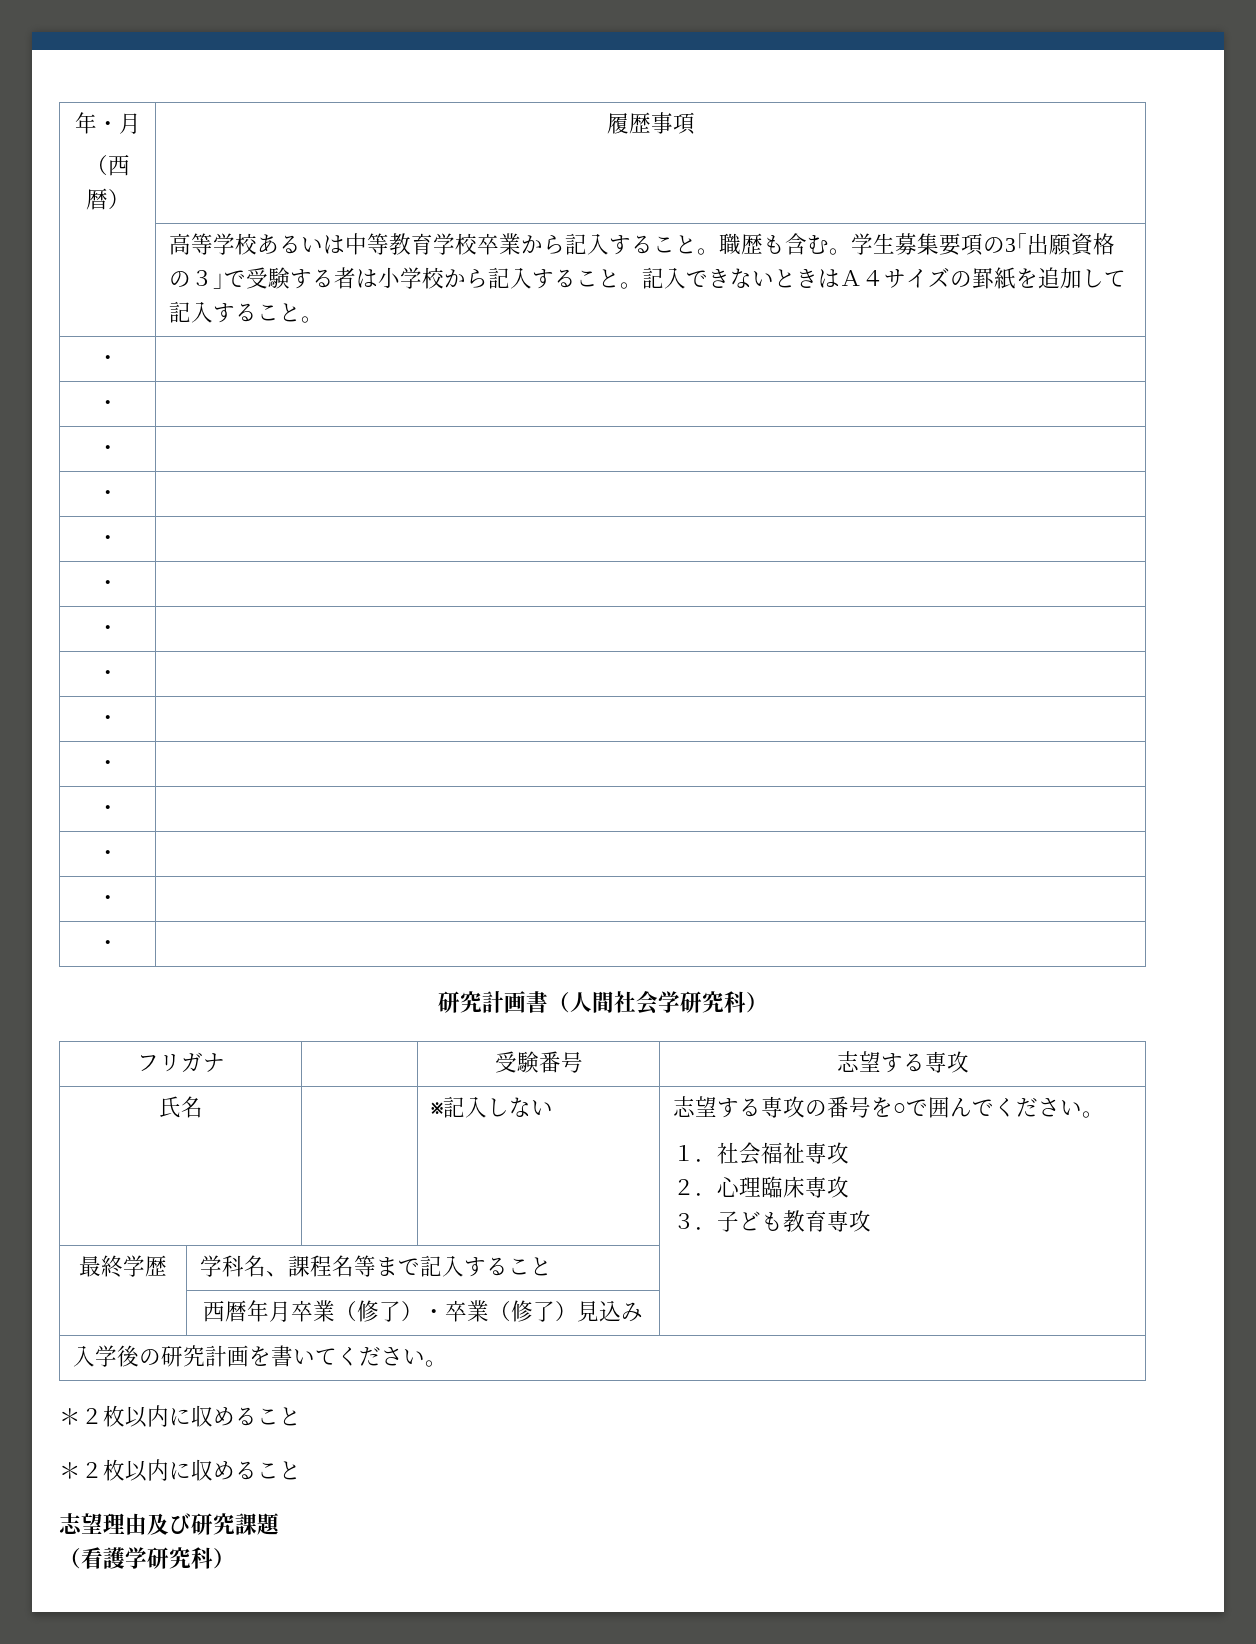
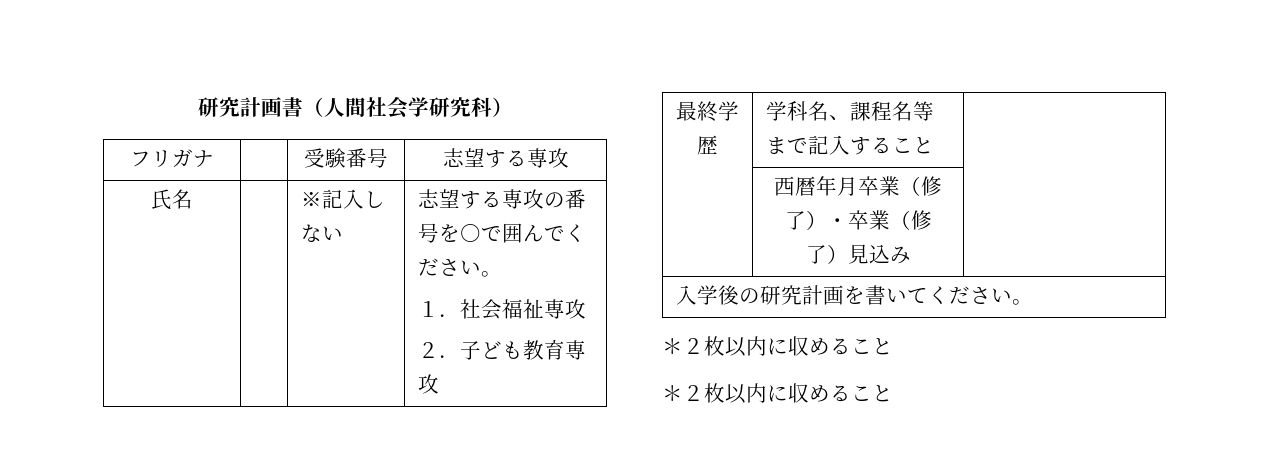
[74,112,141,134] [85,154,130,176] [85,188,130,210] [606,112,695,135] [169,233,1116,256] [169,267,1127,289] [169,301,324,323] [96,355,119,365] [96,400,119,410] [96,445,119,455] [96,490,119,500] [96,535,119,545] [96,580,119,590] [96,625,119,635] [96,670,119,680] [96,715,119,725] [96,760,119,770] [96,805,119,815] [96,850,119,860] [96,895,119,905] [96,940,119,950] 年・月 // （西暦） | 履歴事項 // | 高等学校あるいは中等教育学校卒業から記入すること。職歴も含む。学生募集要項の3｢出願資格の３｣で受験する者は小学校から記入すること。記入できないときはＡ４サイズの罫紙を追加して記入すること。 // ・ | // ・ | // ・ | // ・ | // ・ | // ・ | // ・ | // ・ | // ・ | // ・ | // ・ | // ・ | // ・ | // ・ | // -> (197, 107) none
[717,1176,850,1198] [673,1213,718,1230] 心理臨床専攻 // ３． -> (460, 356) none
[59,1513,281,1535] [59,1547,235,1569] // 志望理由及び研究課題 // （看護学研究科） -> (893, 393) none

